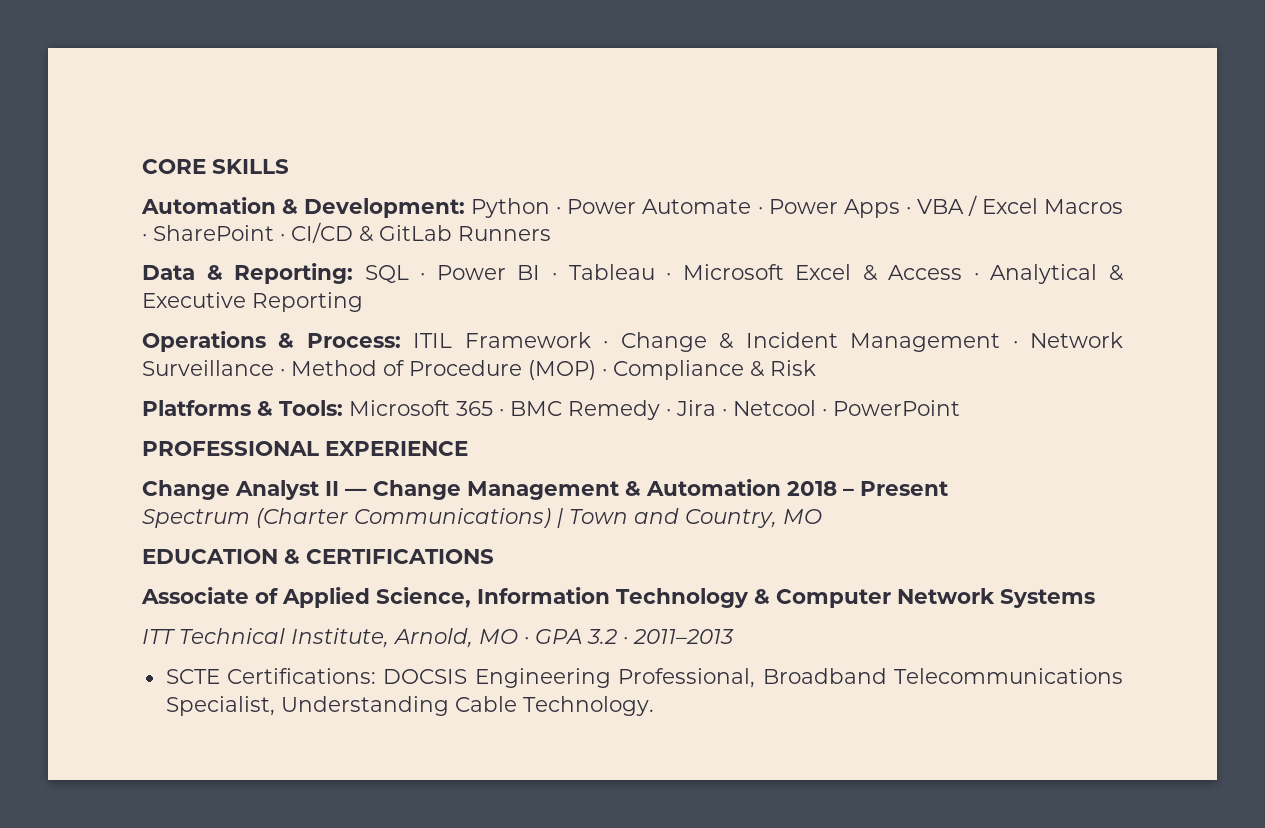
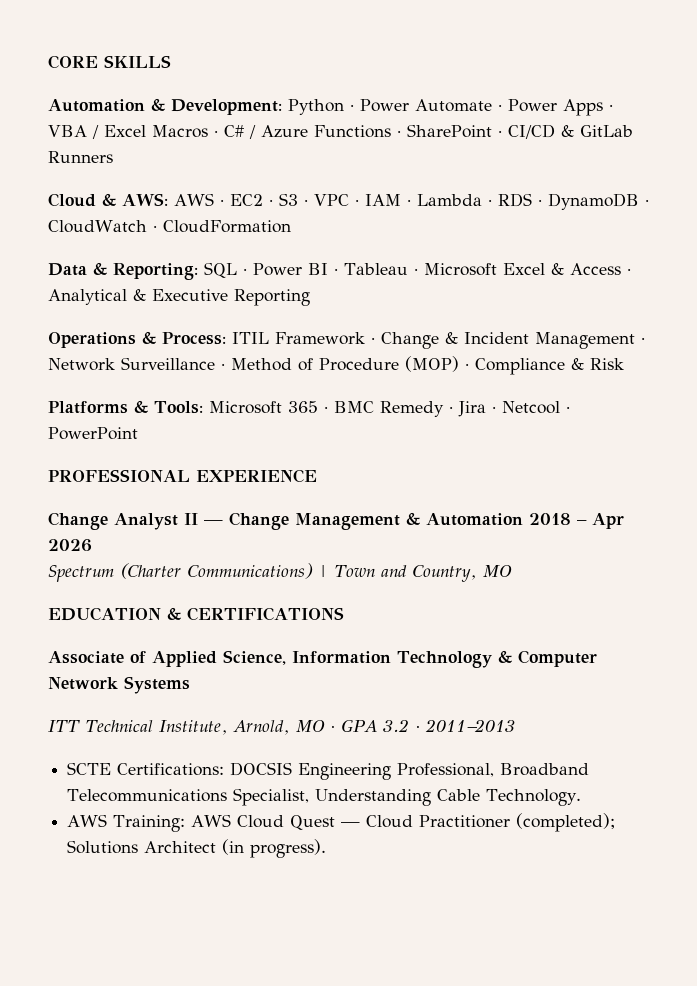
(147, 237) none -> [224,125,401,139] C# / Azure Functions ·
(551, 233) none -> [48,193,649,210] [48,220,291,233] // Cloud & AWS: AWS · EC2 · S3 · VPC · IAM · Lambda · RDS · DynamoDB · CloudWatch · CloudFormation
[860,481,948,496] Present -> [592,513,624,529] [48,539,92,552] Apr 2026
(654, 706) none -> [67,813,616,832] [67,839,327,858] // AWS Training: AWS Cloud Quest — Cloud Practitioner (completed); Solutions Architect (in progress).

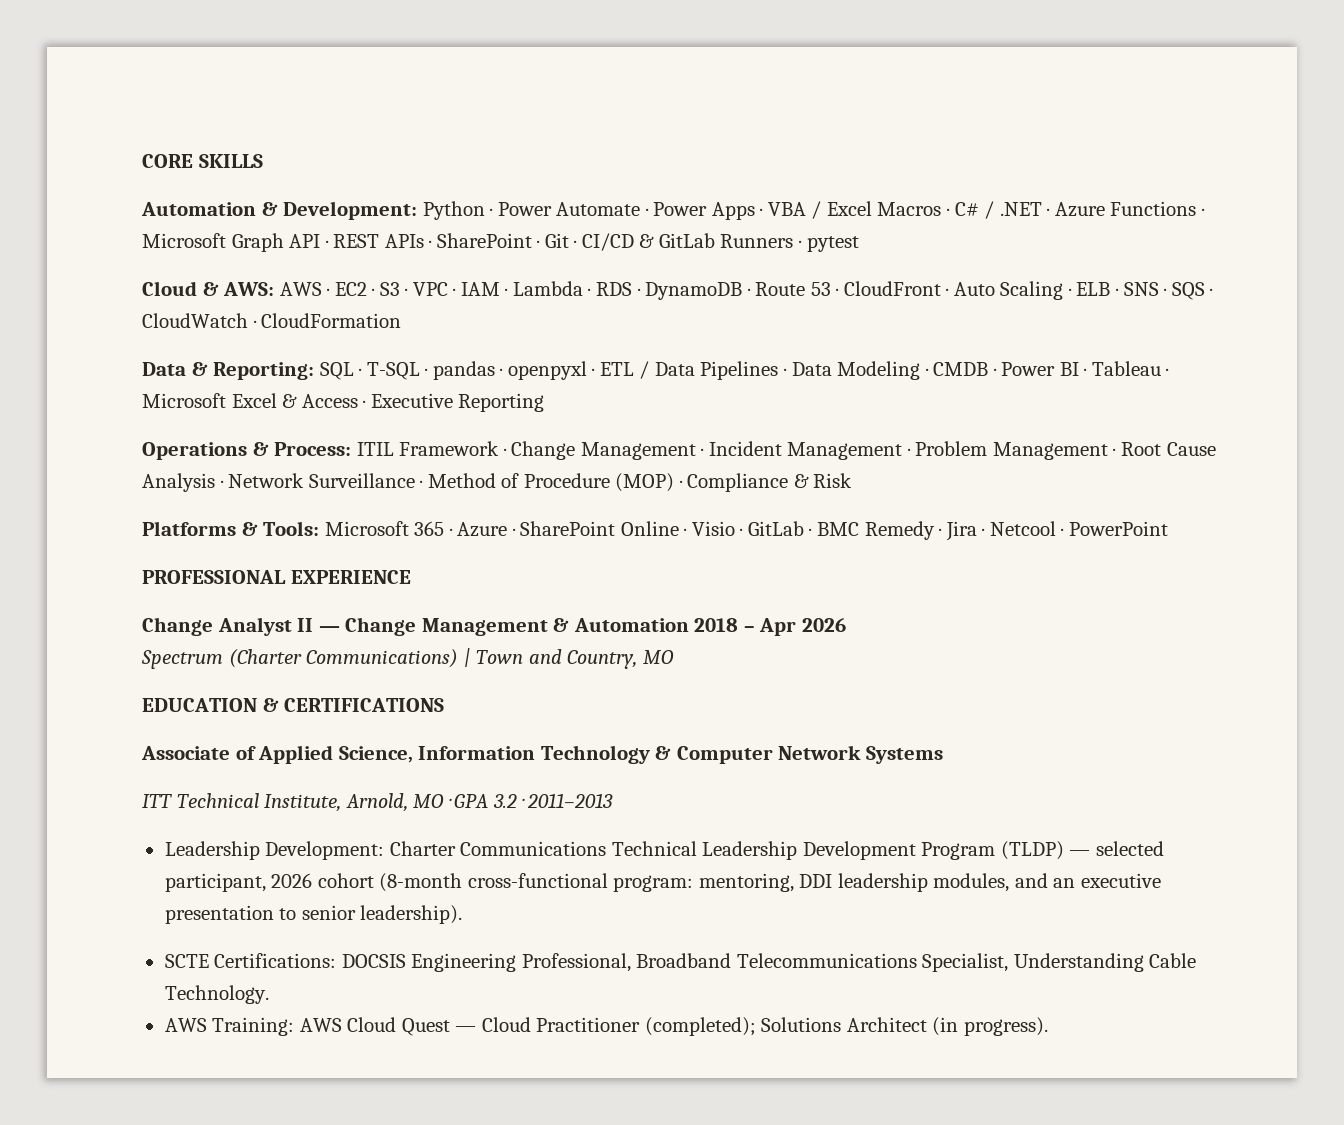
(256, 132) none -> [999,202,1051,216] .NET ·
[407,124,492,138] SharePoint -> [142,233,569,252] Microsoft Graph API · REST APIs · SharePoint · Git
(113, 157) none -> [799,236,859,252] · pytest
(649, 202) none -> [755,281,1214,300] Route 53 · CloudFront · Auto Scaling · ELB · SNS · SQS ·
(247, 271) none -> [366,361,997,380] T-SQL · pandas · openpyxl · ETL / Data Pipelines · Data Modeling · CMDB ·
[48,289,146,305] Analytical & -> (367, 404) none
[445,332,458,344] & -> [580,442,705,460] Management ·
(645, 340) none -> [915,441,1216,460] [142,473,224,492] Problem Management · Root Cause Analysis ·
(328, 409) none -> [457,521,813,537] Azure · SharePoint Online · Visio · GitLab ·
(515, 725) none -> [164,841,1164,860] [164,873,1161,892] [164,905,463,924] // Leadership Development: Charter Communications Technical Leadership Development Program (TLDP) — selected participant, 2026 cohort (8-month cross-functional program: mentoring, DDI leadership modules, and an executive presentation to senior leadership).

